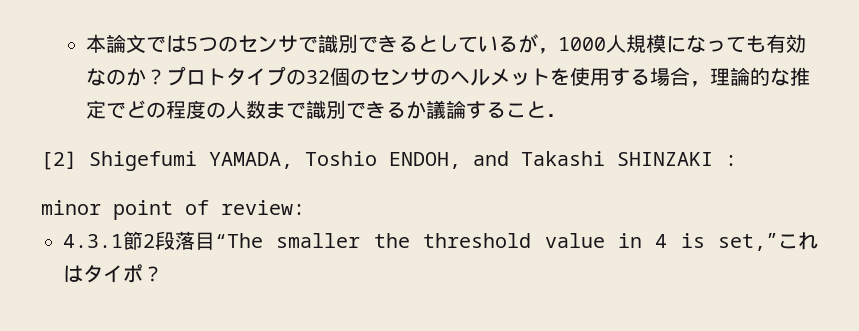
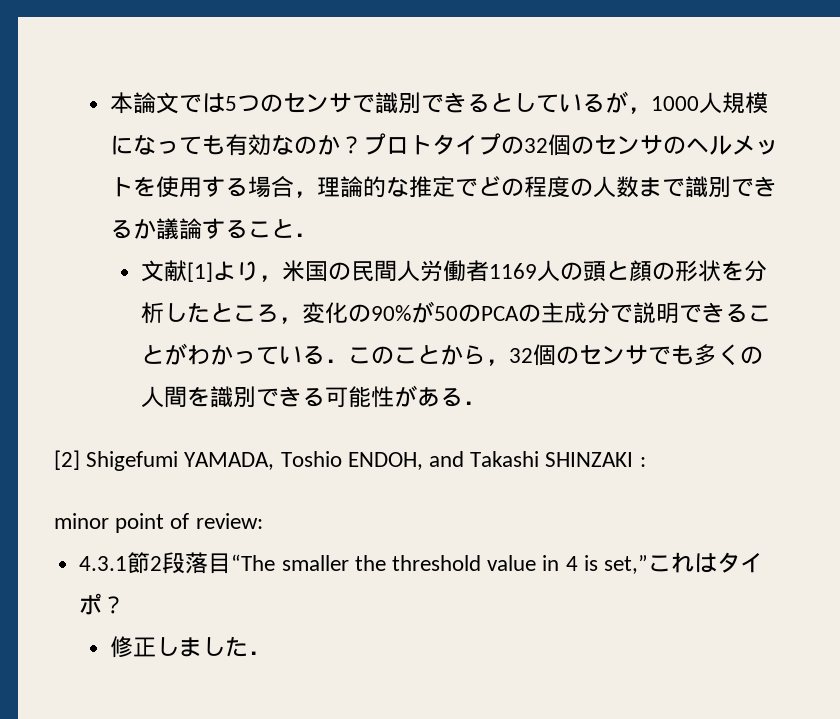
(567, 115) none -> [141,260,768,282] [141,301,772,324] [141,343,764,366] [141,385,487,408] // 文献[1]より，米国の民間人労働者1169人の頭と顔の形状を分析したところ，変化の90%が50のPCAの主成分で説明できることがわかっている．このことから，32個のセンサでも多くの人間を識別できる可能性がある．
(163, 274) none -> [110,636,272,658] // 修正しました．

